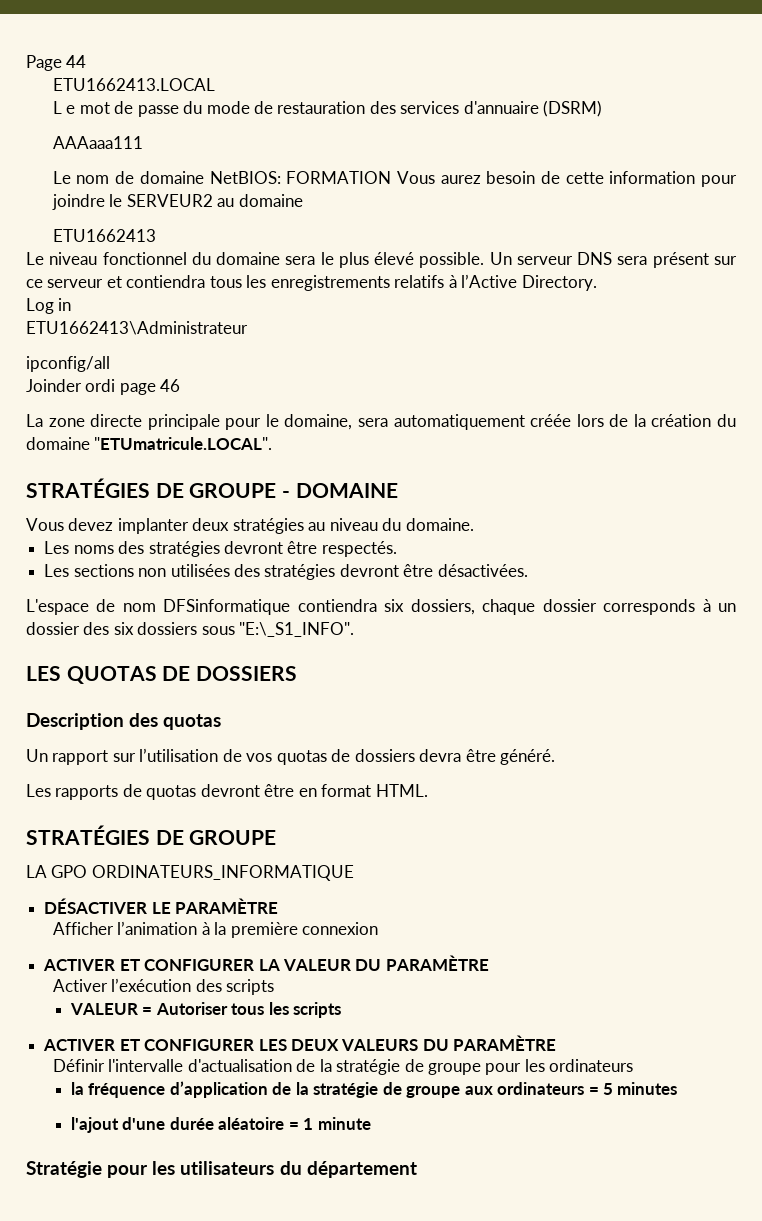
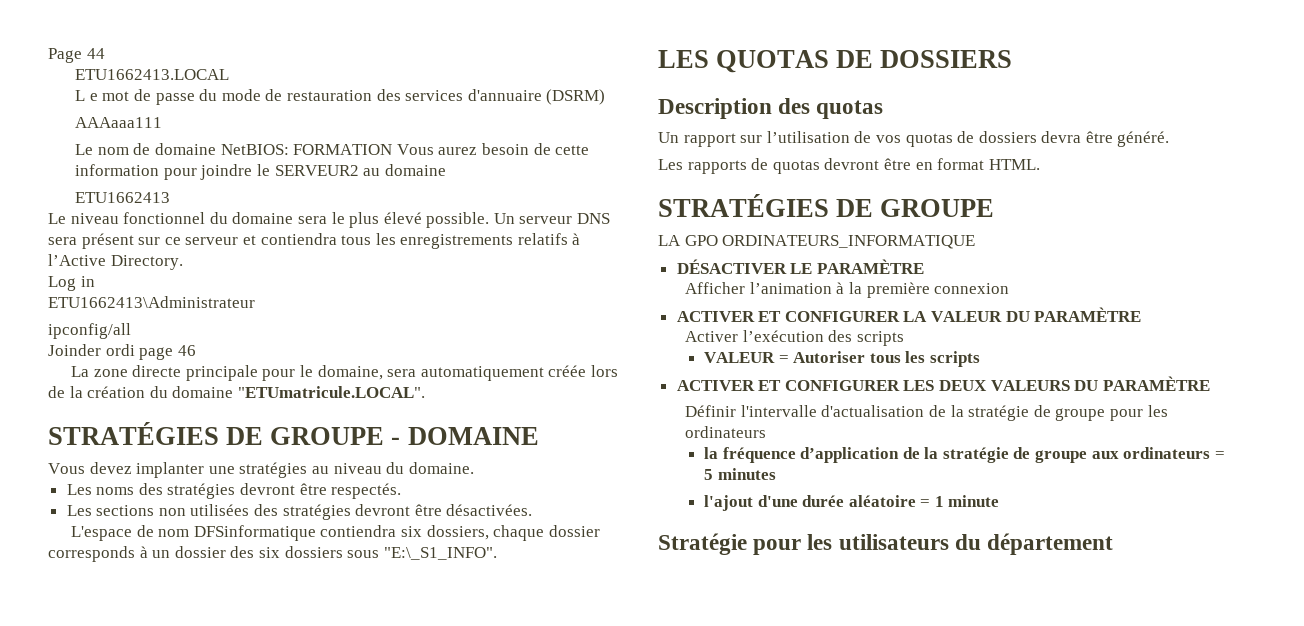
[192,518,230,531] deux -> [208,466,235,474] une

